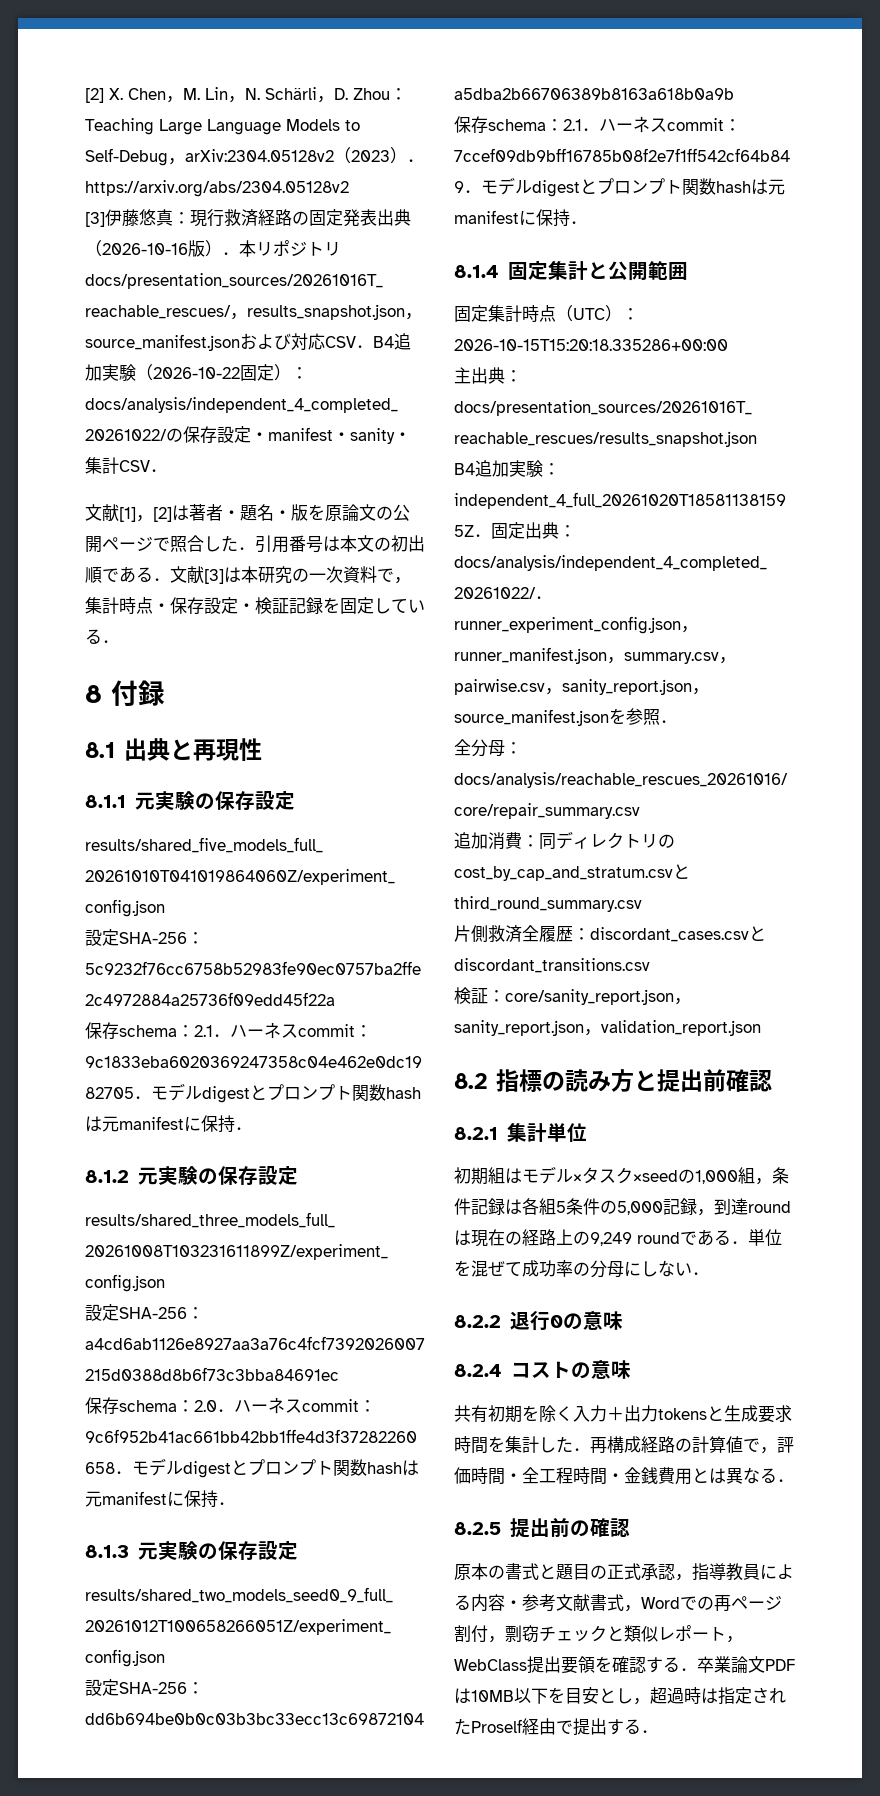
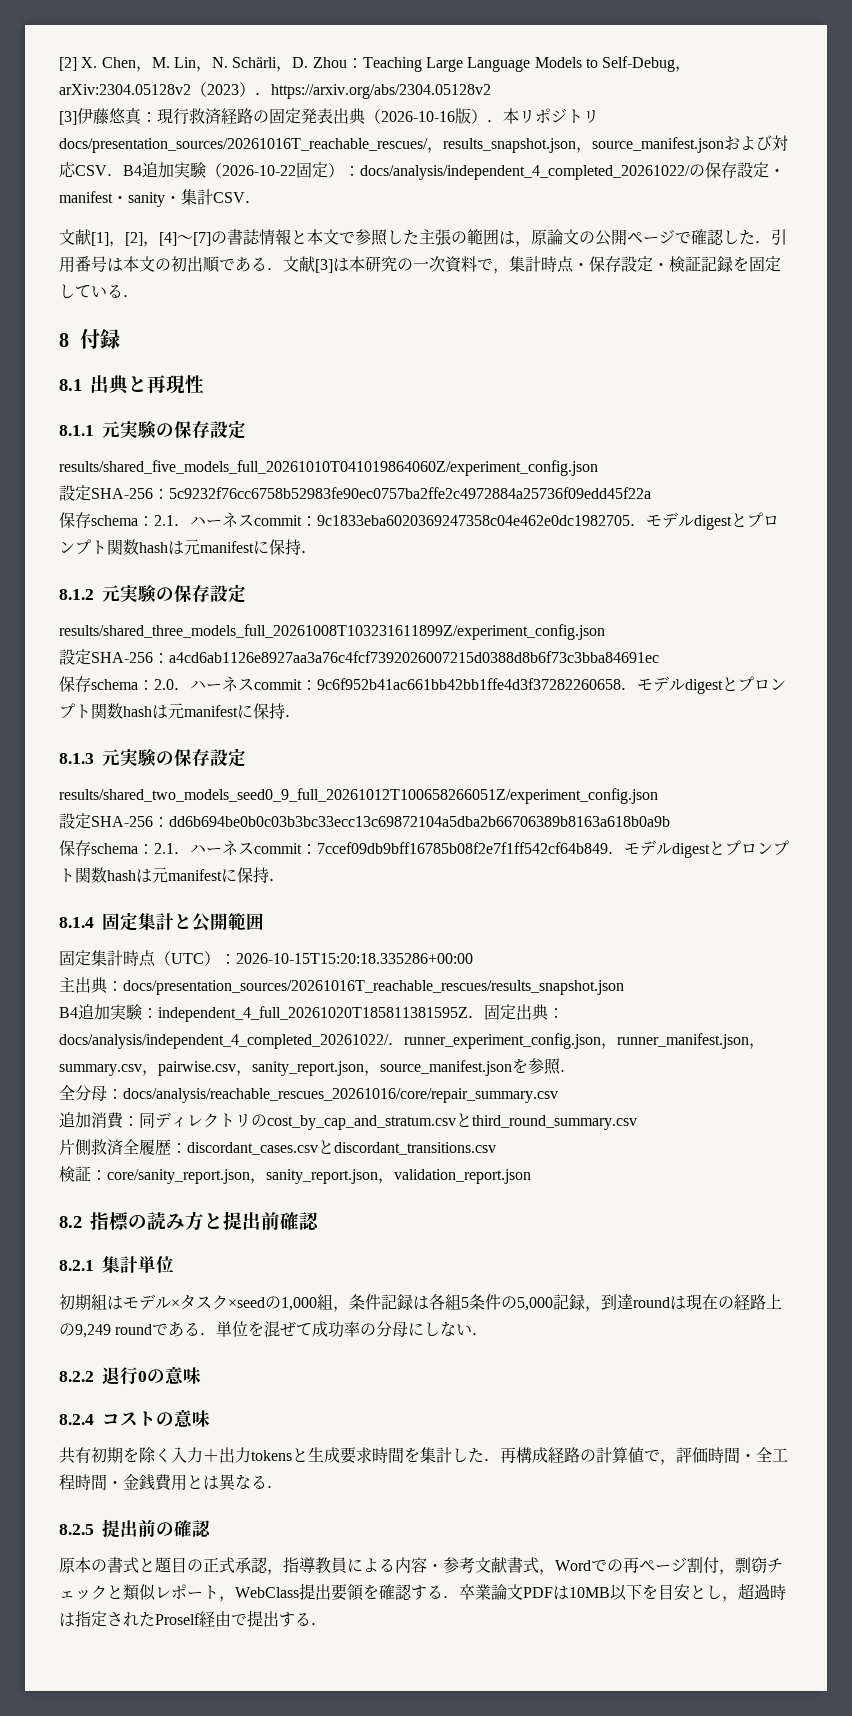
[172,504,325,521] は著者・題名・版を -> [143,229,531,247] ，[4]〜[7]の書誌情報と本文で参照した主張の範囲は，
[170,535,204,552] 照合 -> [691,229,724,245] 確認

